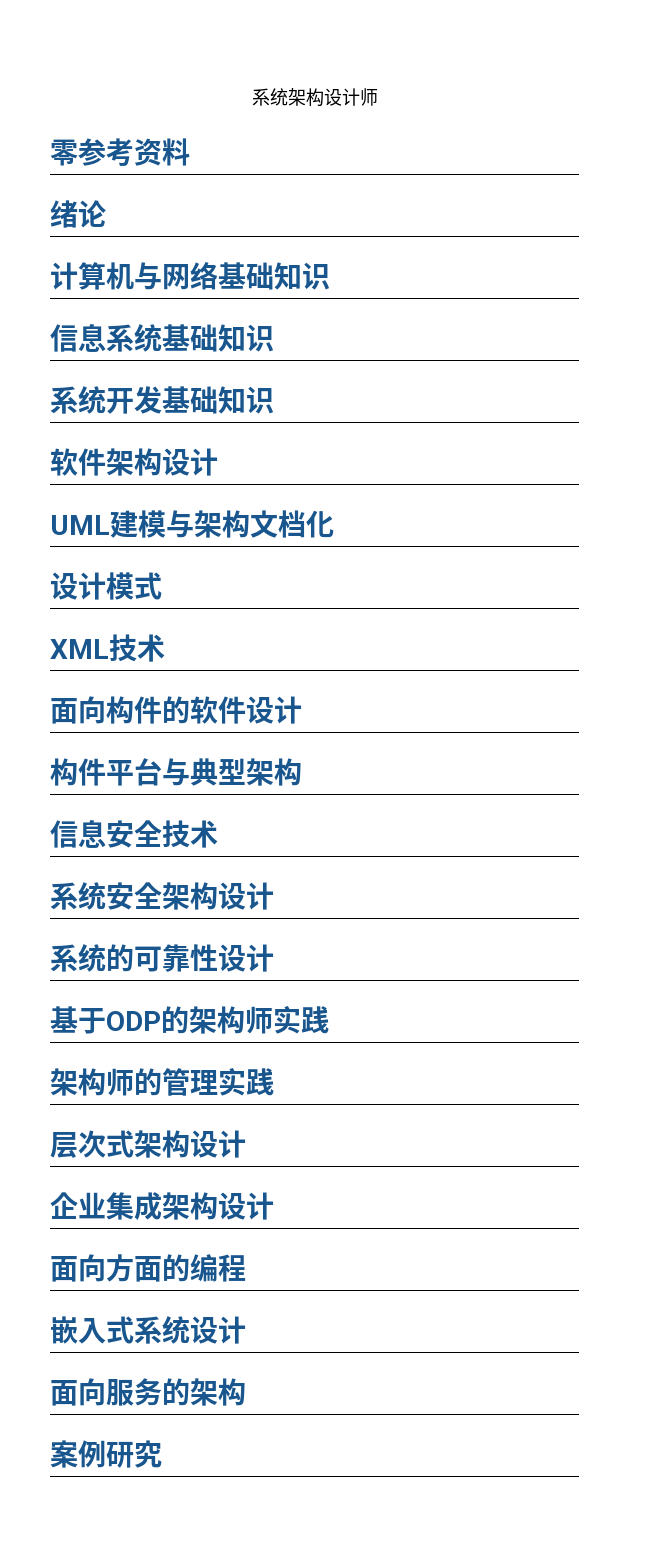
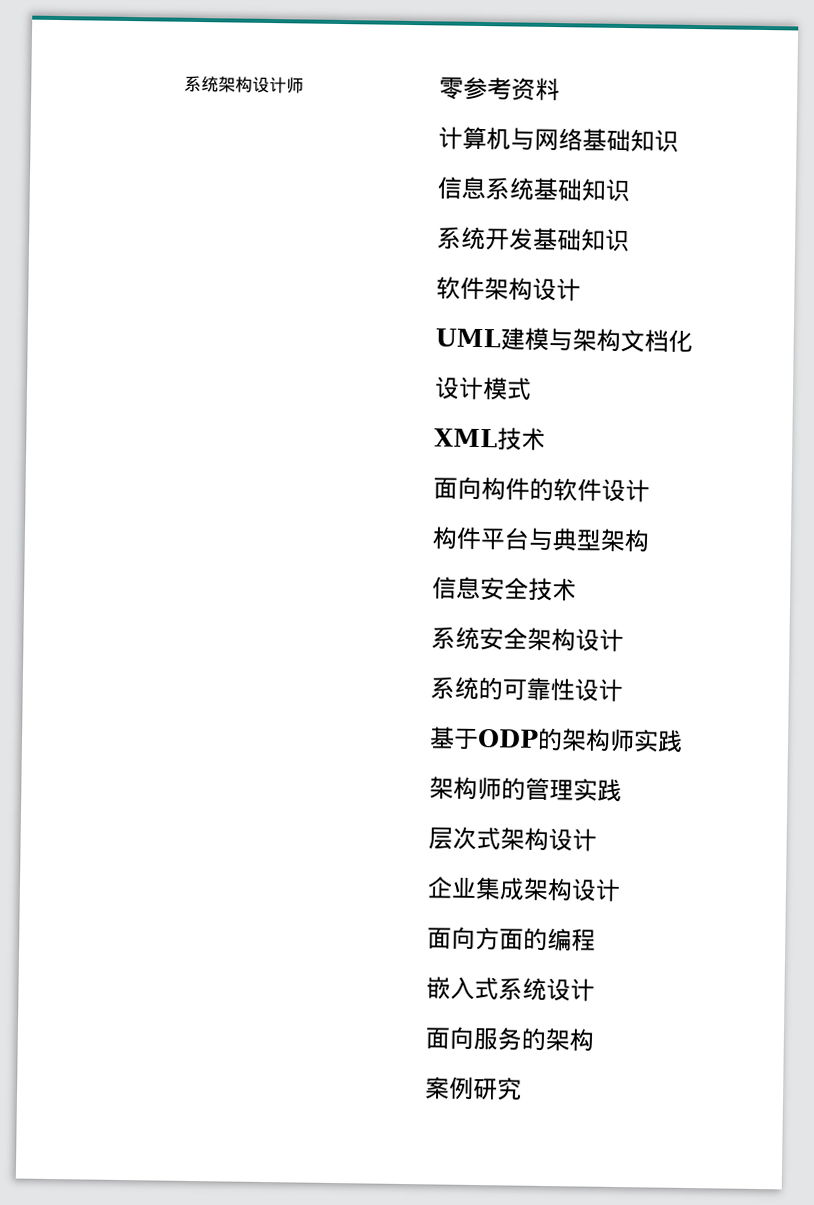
[50,200,106,228] // 绪论 -> (560, 89) none

